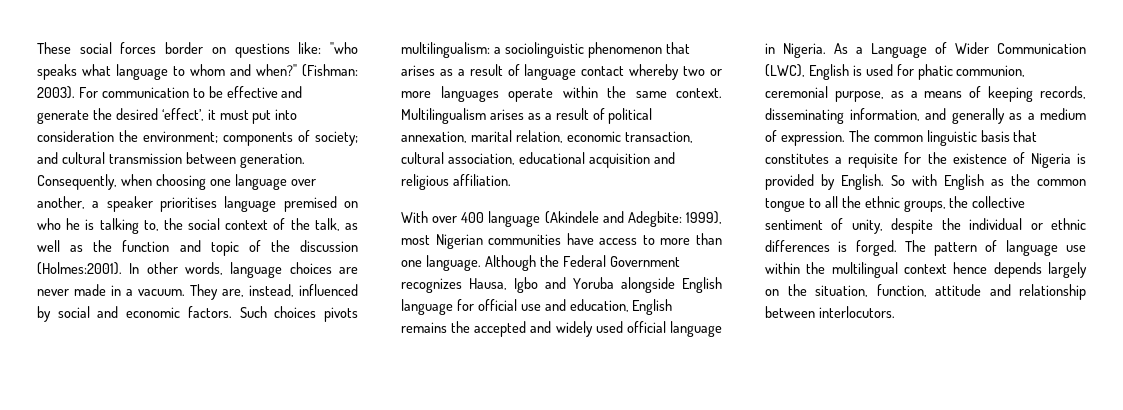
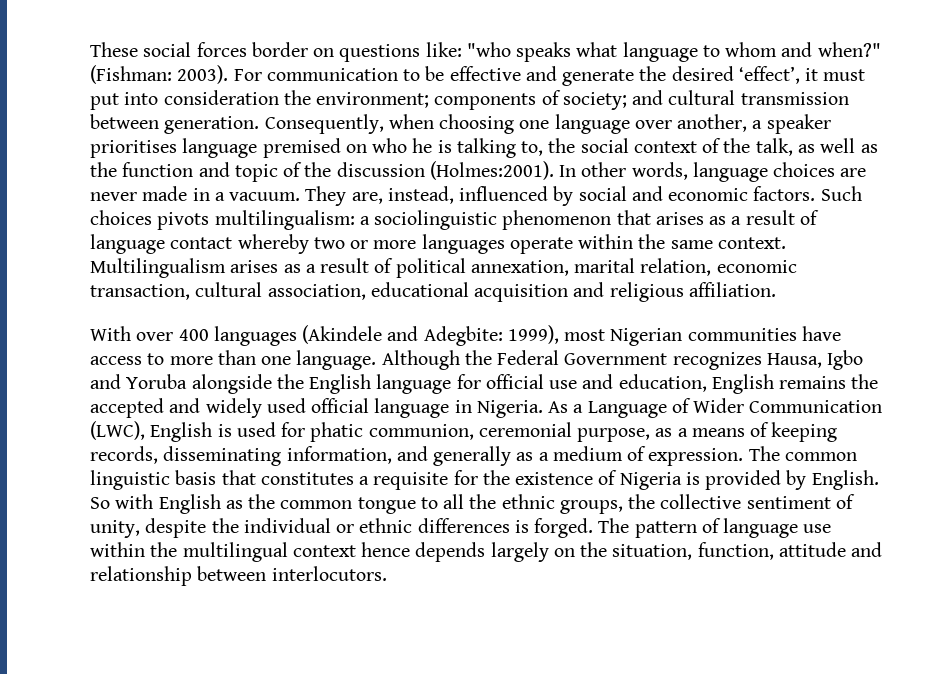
[488,211,541,227] language -> [213,326,297,346] languages
(675, 285) none -> [276,374,304,389] the

